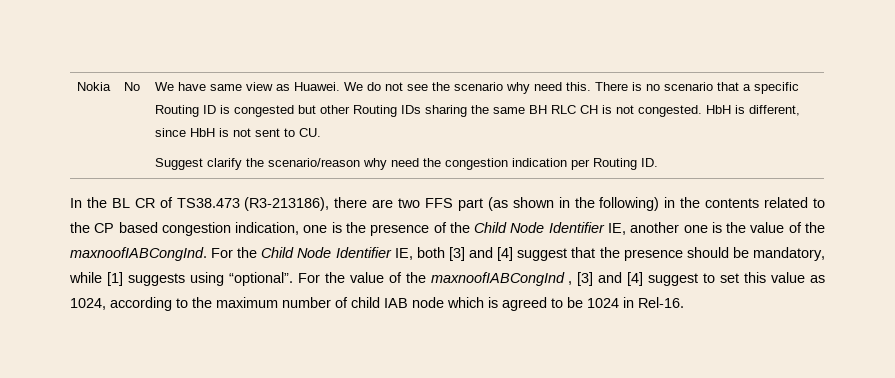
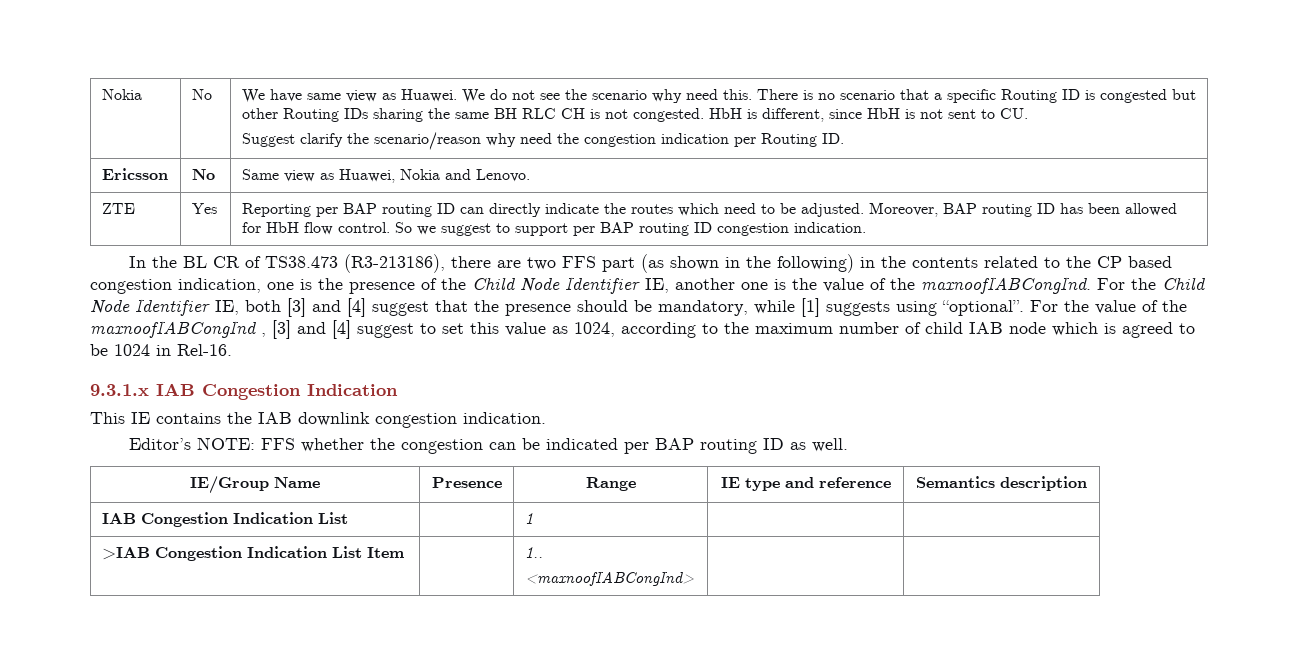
(658, 162) none -> [101,168,168,180] [191,169,215,180] [241,169,530,183] [101,203,135,214] [191,203,217,214] [241,202,1177,217] [241,222,866,236] // Ericsson | No | Same view as Huawei, Nokia and Lenovo. // ZTE | Yes | Reporting per BAP routing ID can directly indicate the routes which need to be adjusted. Moreover, BAP routing ID has been allowed for HbH flow control. So we suggest to support per BAP routing ID congestion indication.
(684, 302) none -> [90,383,398,400] [90,412,546,428] [129,437,849,454] [190,476,320,494] [431,477,502,488] [585,477,636,491] [720,477,891,491] [916,476,1087,491] [101,512,348,527] [524,513,533,524] [101,546,404,561] [524,547,543,558] [524,571,694,586] // 9.3.1.x IAB Congestion Indication // This IE contains the IAB downlink congestion indication. // Editor’s NOTE: FFS whether the congestion can be indicated per BAP routing ID as well. // IE/Group Name | Presence | Range | IE type and reference | Semantics description // IAB Congestion Indication List | | 1 | | // >IAB Congestion Indication List Item | | 1.. // <maxnoofIABCongInd> | |

